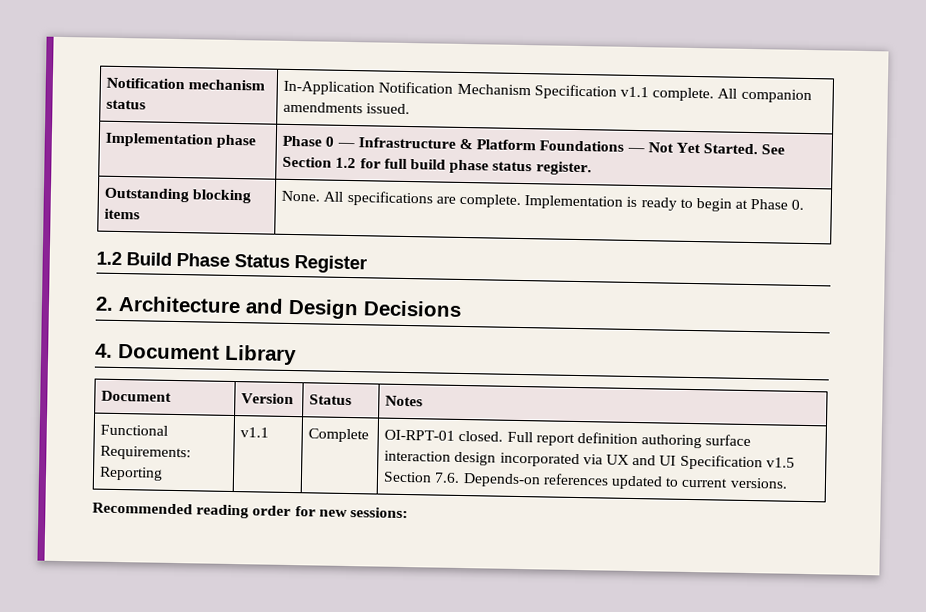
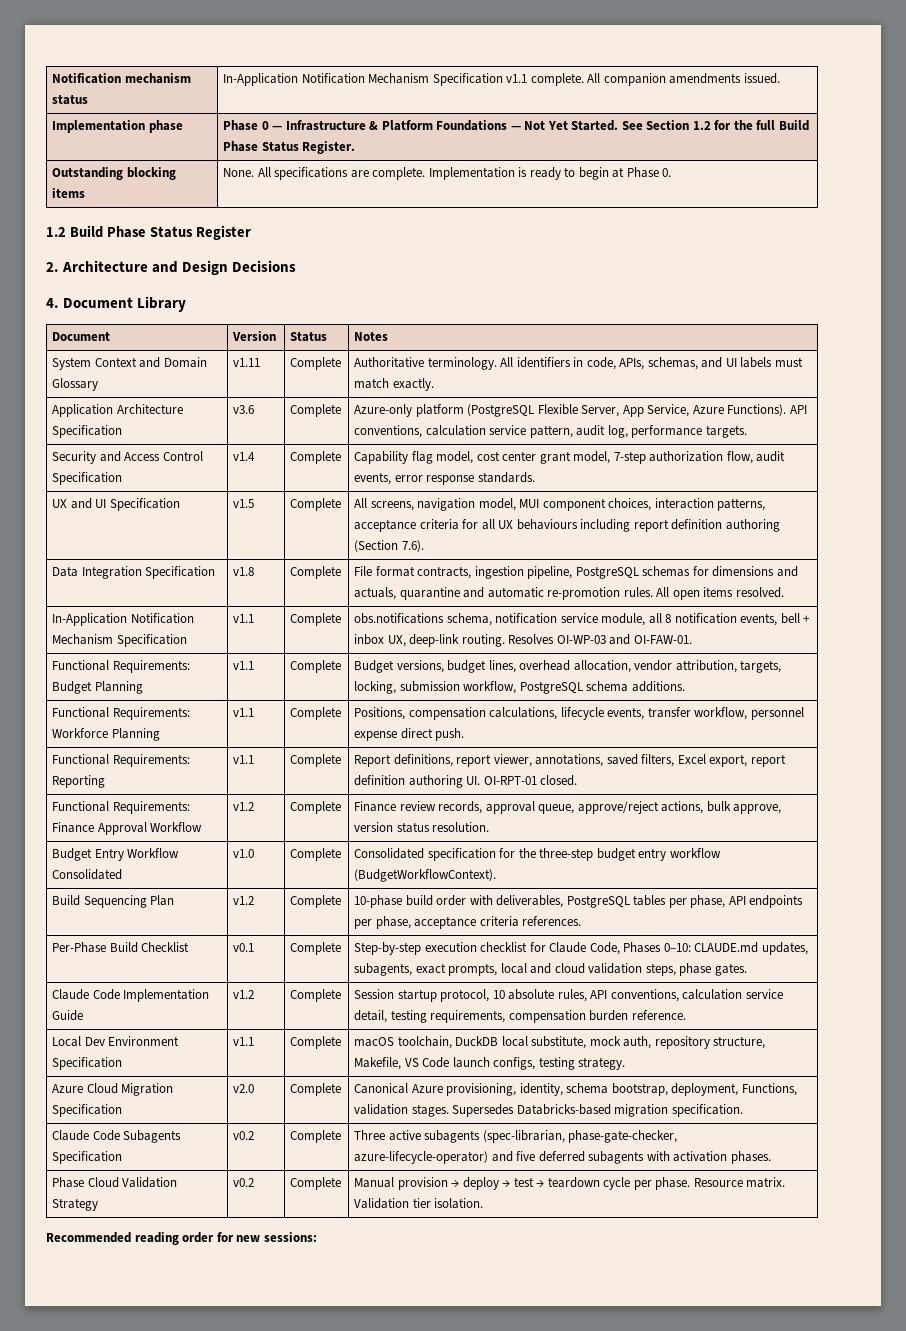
[383,158,592,176] full build phase status register. -> [733,120,809,131] [223,141,356,154] the full Build Phase Status Register.
(424, 401) none -> [52,357,207,370] [52,378,99,391] [233,358,261,367] [290,357,342,370] [354,357,803,370] [354,378,434,391] [52,404,183,417] [52,425,123,438] [233,405,255,414] [290,404,342,417] [354,404,807,417] [354,425,747,438] [52,451,203,464] [52,472,123,485] [233,452,256,461] [290,451,342,464] [354,451,786,464] [354,472,535,485] [52,498,180,511] [233,499,255,508] [290,498,342,511] [354,498,766,511] [354,519,780,532] [354,540,424,552] [52,566,216,579] [233,567,255,576] [290,566,342,579] [354,566,798,579] [354,587,784,600] [52,613,194,626] [52,634,187,647] [233,614,255,623] [290,613,342,626] [354,613,811,626] [354,634,692,647] [52,660,190,673] [52,681,143,694] [233,661,255,670] [290,660,342,673] [354,660,782,673] [354,681,685,694] [52,707,190,720] [52,728,160,741] [233,708,255,717] [290,707,342,720] [354,707,804,720] [354,728,465,741] // System Context and Domain Glossary | v1.11 | Complete | Authoritative terminology. All identifiers in code, APIs, schemas, and UI labels must match exactly. // Application Architecture Specification | v3.6 | Complete | Azure-only platform (PostgreSQL Flexible Server, App Service, Azure Functions). API conventions, calculation service pattern, audit log, performance targets. // Security and Access Control Specification | v1.4 | Complete | Capability flag model, cost center grant model, 7-step authorization flow, audit events, error response standards. // UX and UI Specification | v1.5 | Complete | All screens, navigation model, MUI component choices, interaction patterns, acceptance criteria for all UX behaviours including report definition authoring (Section 7.6). // Data Integration Specification | v1.8 | Complete | File format contracts, ingestion pipeline, PostgreSQL schemas for dimensions and actuals, quarantine and automatic re-promotion rules. All open items resolved. // In-Application Notification Mechanism Specification | v1.1 | Complete | obs.notifications schema, notification service module, all 8 notification events, bell + inbox UX, deep-link routing. Resolves OI-WP-03 and OI-FAW-01. // Functional Requirements: Budget Planning | v1.1 | Complete | Budget versions, budget lines, overhead allocation, vendor attribution, targets, locking, submission workflow, PostgreSQL schema additions. // Functional Requirements: Workforce Planning | v1.1 | Complete | Positions, compensation calculations, lifecycle events, transfer workflow, personnel expense direct push.
[384,429,752,449] [384,450,795,471] [383,471,788,490] OI-RPT-01 closed. Full report definition authoring surface interaction design incorporated via UX and UI Specification v1.5 Section 7.6. Depends-on references updated to current versions. -> [354,754,786,767] [354,775,578,788] [52,801,190,814] [52,822,203,835] [233,802,255,811] [290,801,342,814] [354,801,782,814] [354,822,490,833] [52,848,180,861] [52,869,123,880] [233,849,255,858] [290,848,342,861] [354,848,721,861] [354,869,497,882] [52,895,175,908] [233,896,255,905] [290,895,342,908] [354,895,804,908] [354,916,582,929] [52,942,190,953] [233,943,255,952] [290,942,342,955] [354,942,808,955] [354,963,747,976] [52,989,210,1002] [52,1010,84,1021] [233,990,255,999] [290,989,342,1002] [354,989,783,1002] [354,1010,686,1023] [52,1036,180,1047] [52,1057,123,1070] [233,1037,255,1046] [290,1036,342,1049] [354,1036,766,1049] [354,1057,626,1070] [52,1083,174,1096] [52,1104,123,1117] [233,1084,255,1093] [290,1083,342,1096] [354,1083,797,1096] [354,1104,743,1117] [52,1130,182,1143] [52,1151,123,1164] [233,1131,255,1140] [290,1130,342,1143] [354,1130,678,1143] [354,1151,771,1164] [52,1177,178,1188] [52,1198,99,1211] [233,1178,255,1187] [290,1177,342,1190] [354,1177,786,1190] [354,1198,484,1209] Report definitions, report viewer, annotations, saved filters, Excel export, report definition authoring UI. OI-RPT-01 closed. // Functional Requirements: Finance Approval Workflow | v1.2 | Complete | Finance review records, approval queue, approve/reject actions, bulk approve, version status resolution. // Budget Entry Workflow Consolidated | v1.0 | Complete | Consolidated specification for the three-step budget entry workflow (BudgetWorkflowContext). // Build Sequencing Plan | v1.2 | Complete | 10-phase build order with deliverables, PostgreSQL tables per phase, API endpoints per phase, acceptance criteria references. // Per-Phase Build Checklist | v0.1 | Complete | Step-by-step execution checklist for Claude Code, Phases 0–10: CLAUDE.md updates, subagents, exact prompts, local and cloud validation steps, phase gates. // Claude Code Implementation Guide | v1.2 | Complete | Session startup protocol, 10 absolute rules, API conventions, calculation service detail, testing requirements, compensation burden reference. // Local Dev Environment Specification | v1.1 | Complete | macOS toolchain, DuckDB local substitute, mock auth, repository structure, Makefile, VS Code launch configs, testing strategy. // Azure Cloud Migration Specification | v2.0 | Complete | Canonical Azure provisioning, identity, schema bootstrap, deployment, Functions, validation stages. Supersedes Databricks-based migration specification. // Claude Code Subagents Specification | v0.2 | Complete | Three active subagents (spec-librarian, phase-gate-checker, azure-lifecycle-operator) and five deferred subagents with activation phases. // Phase Cloud Validation Strategy | v0.2 | Complete | Manual provision → deploy → test → teardown cycle per phase. Resource matrix. Validation tier isolation.

